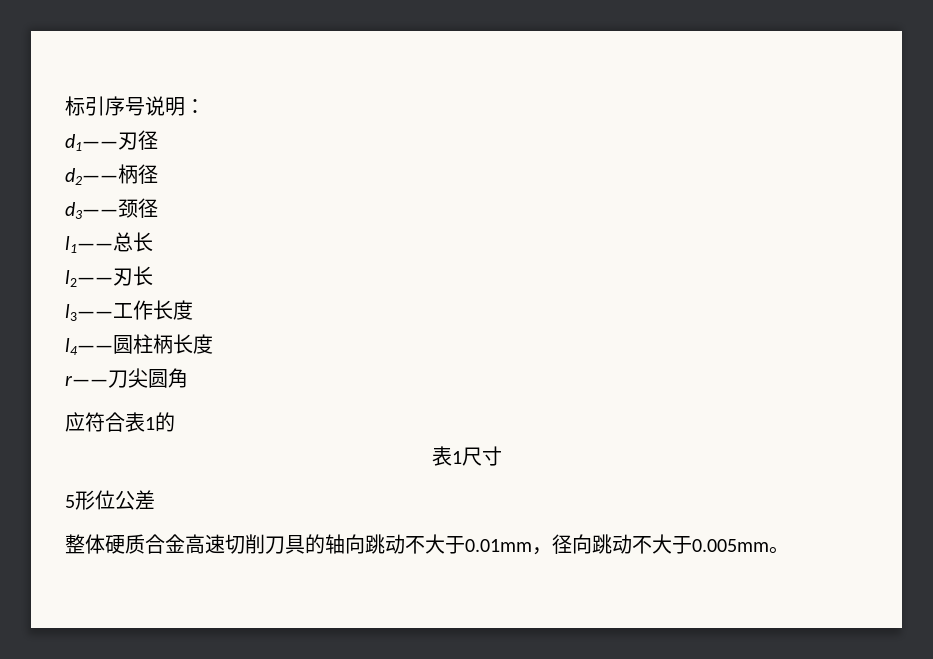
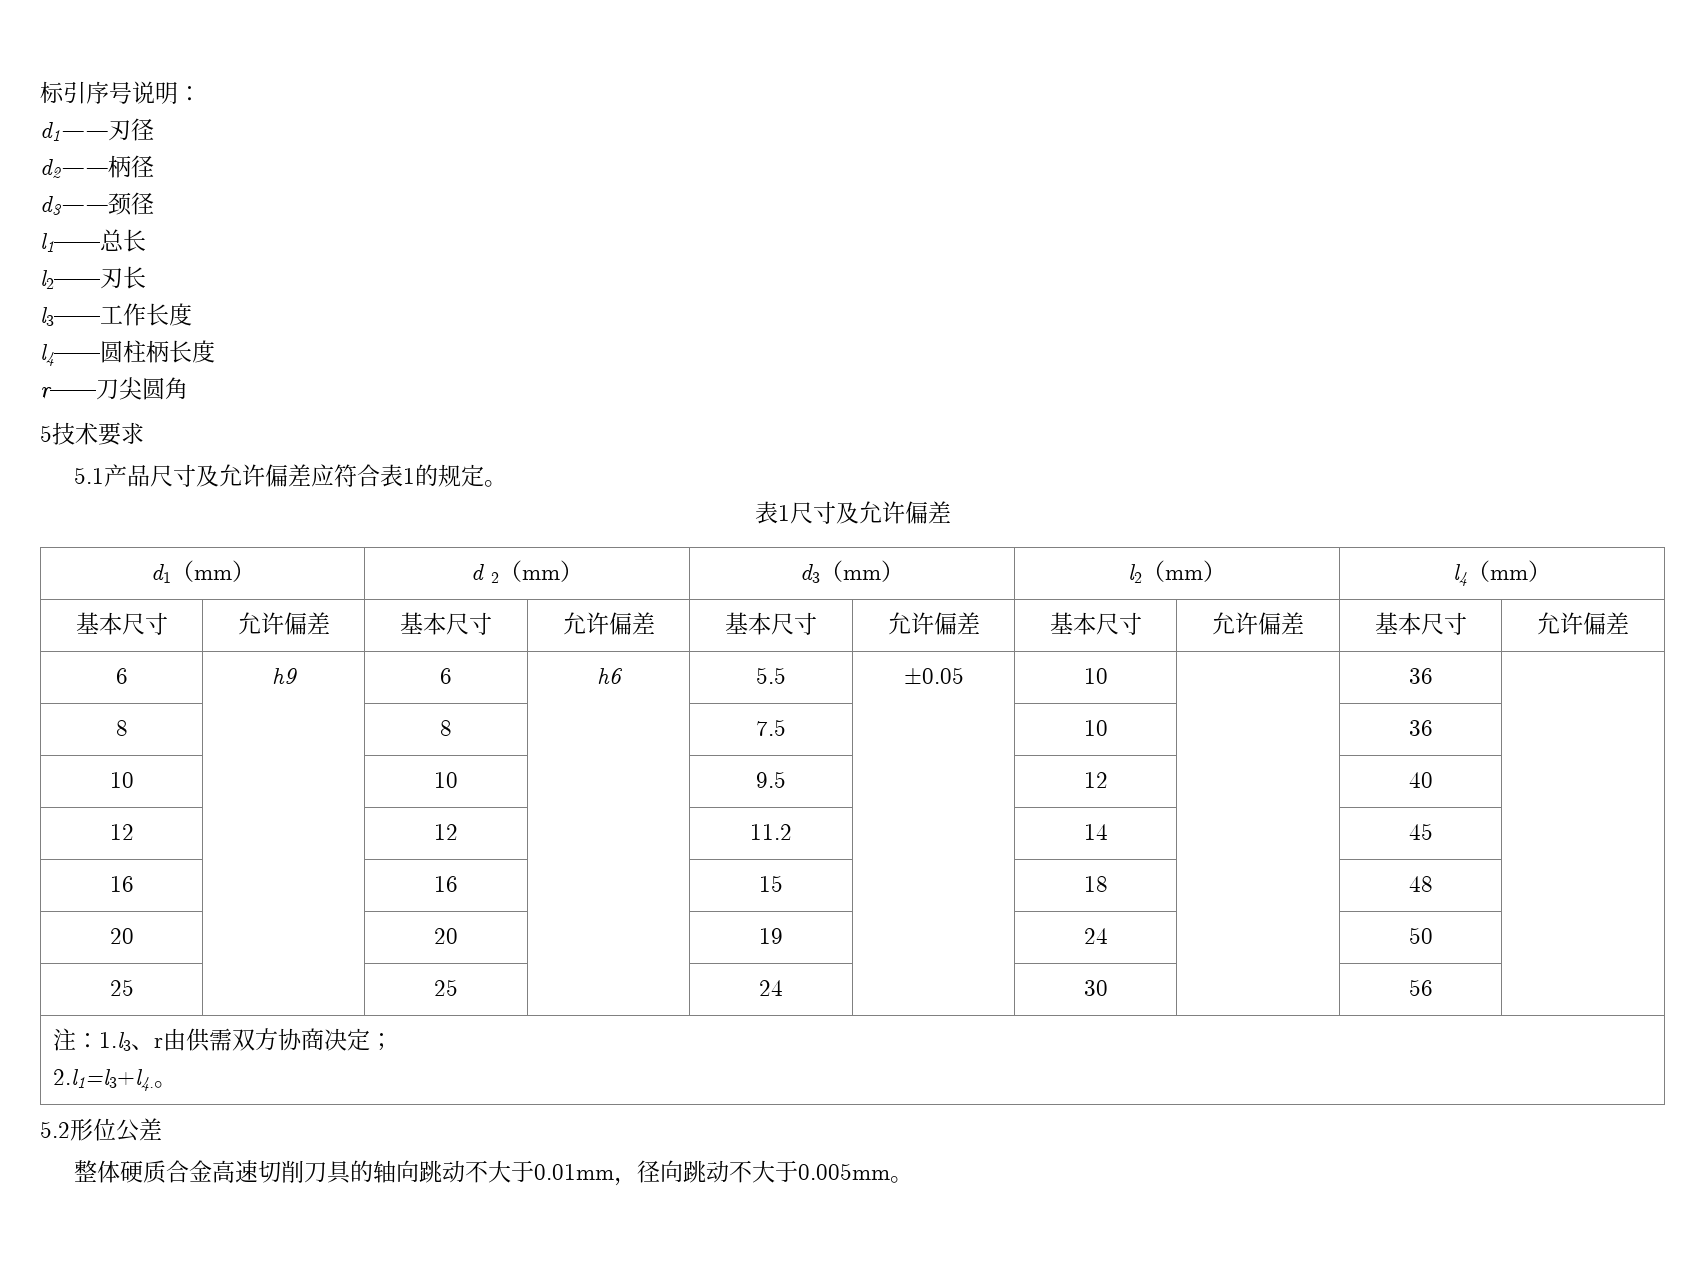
(188, 378) none -> [40,422,144,446] [74,464,312,487] 5技术要求 // 5.1产品尺寸及允许偏差
(175, 422) none -> [438,464,508,487] 规定。
[65,495,75,508] // 5 -> [835,501,951,524] [150,560,255,583] [471,560,583,583] [800,560,904,583] [1128,560,1226,583] [1453,560,1551,586] [75,612,168,635] [237,612,330,635] [400,612,492,635] [562,612,655,635] [725,612,817,635] [887,612,980,635] [1049,612,1142,635] [1212,612,1304,635] [1374,612,1467,635] [1537,612,1629,635] [115,668,128,684] [271,668,297,684] [440,668,452,684] [596,668,623,684] [756,667,786,684] [903,667,964,684] [1083,668,1108,684] [1408,668,1433,684] [115,720,128,736] [440,720,452,736] [756,719,786,736] [1083,720,1108,736] [1408,720,1433,736] [109,772,134,788] [434,772,458,788] [756,771,786,788] [1083,772,1108,788] [1408,772,1433,788] [109,824,134,840] [434,824,458,840] [750,824,792,840] [1083,824,1108,840] [1408,823,1433,840] [109,876,134,892] [434,876,458,892] [759,875,783,892] [1083,876,1108,892] [1408,876,1433,892] [109,928,134,944] [434,928,458,944] [759,928,783,944] [1083,928,1108,944] [1408,927,1433,944] [109,979,134,996] [434,979,458,996] [759,980,783,996] [1083,980,1108,996] [1408,979,1433,996] [52,1028,393,1052] [52,1069,177,1091] [40,1121,70,1138] 及允许偏差 // d1（mm） | d 2（mm） | d3（mm） | l2（mm） | l4（mm） // 基本尺寸 | 允许偏差 | 基本尺寸 | 允许偏差 | 基本尺寸 | 允许偏差 | 基本尺寸 | 允许偏差 | 基本尺寸 | 允许偏差 // 6 | h9 | 6 | h6 | 5.5 | ±0.05 | 10 | | 36 | // 8 | | 8 | | 7.5 | | 10 | | 36 | // 10 | | 10 | | 9.5 | | 12 | | 40 | // 12 | | 12 | | 11.2 | | 14 | | 45 | // 16 | | 16 | | 15 | | 18 | | 48 | // 20 | | 20 | | 19 | | 24 | | 50 | // 25 | | 25 | | 24 | | 30 | | 56 | // 注：1.l3、r由供需双方协商决定； // 2.l1=l3+l4.。 // 5.2

